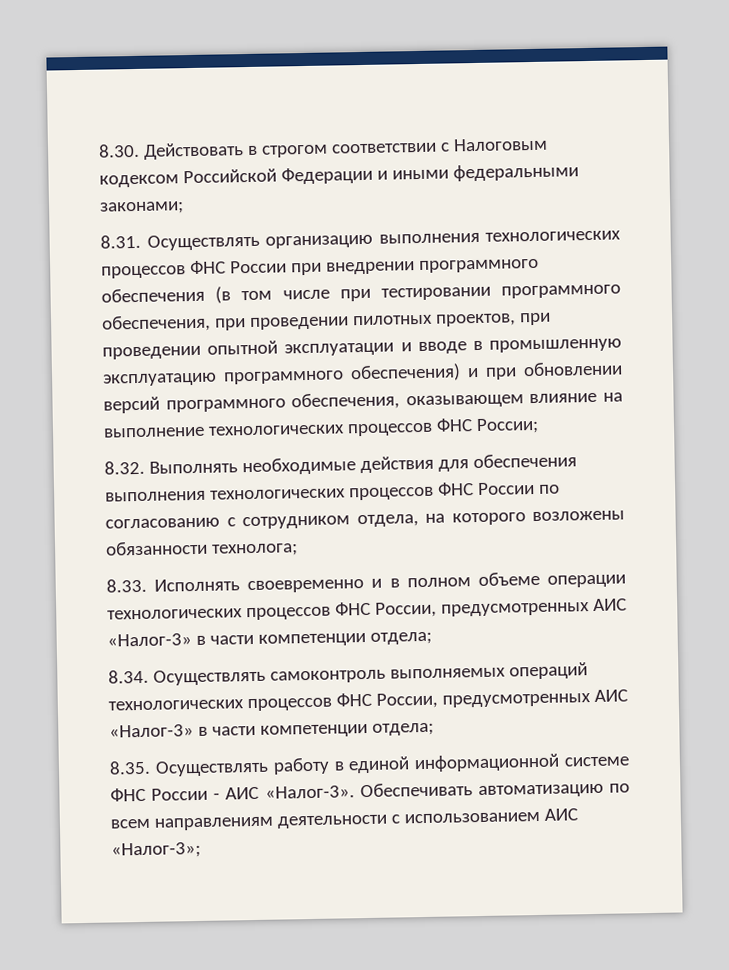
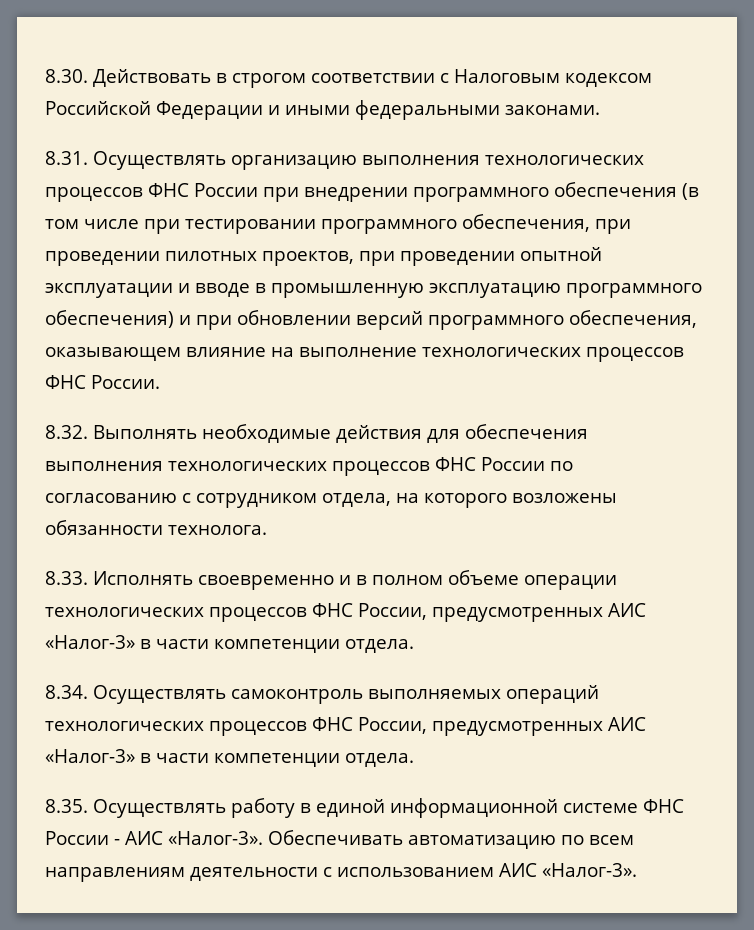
[99,201,184,215] законами; -> [505,105,600,115] законами.
[475,417,539,435] России; -> [91,375,160,389] России.
[211,543,298,557] технолога; -> [168,525,267,535] технолога.
[369,631,432,645] отдела; -> [345,639,414,653] отдела.
[371,722,434,736] отдела; -> [345,753,414,767] отдела.
[111,841,201,859] «Налог-3»; -> [542,863,637,877] «Налог-3».

